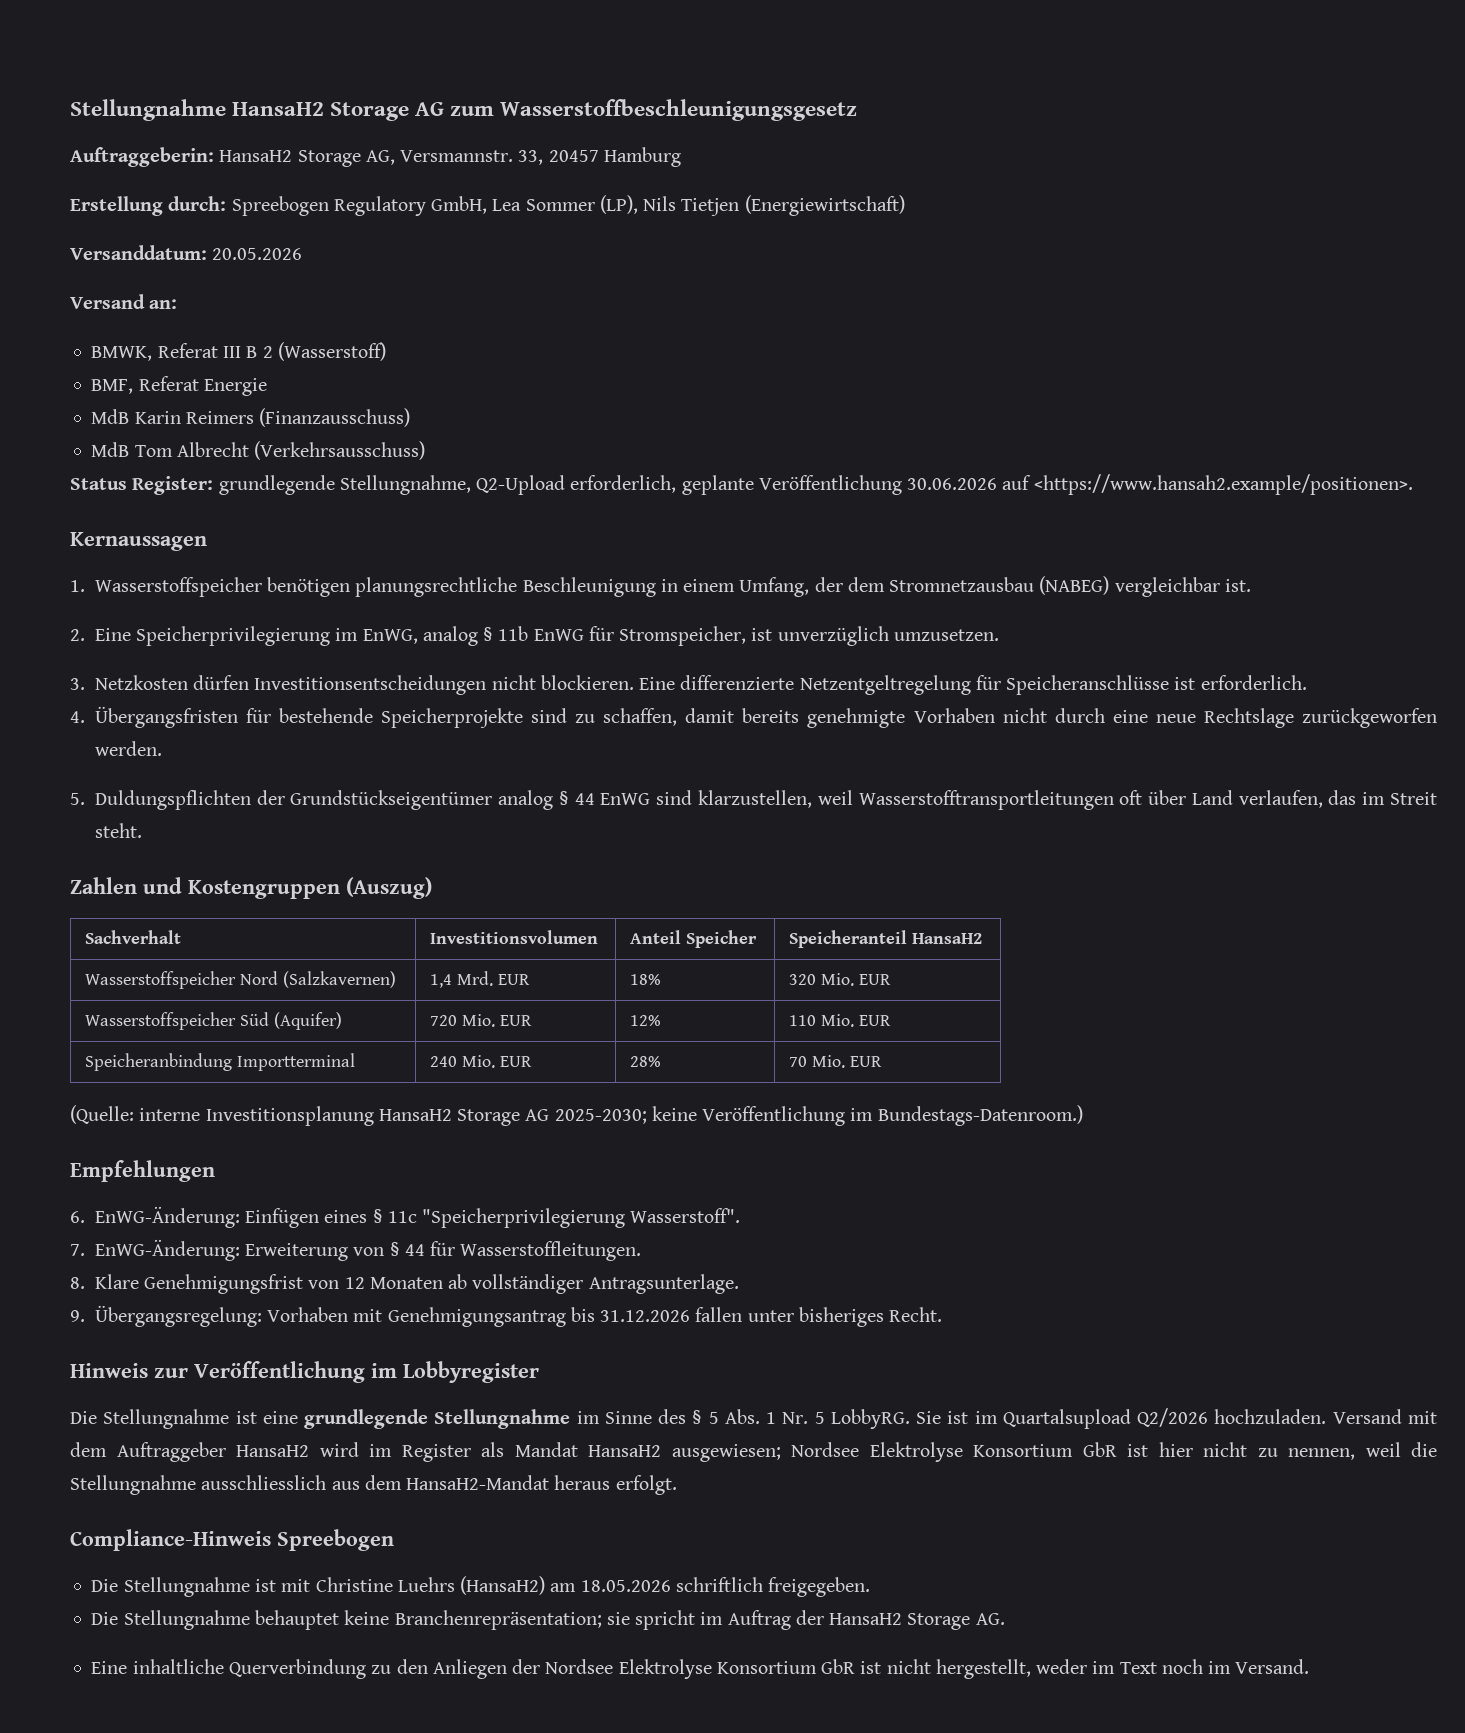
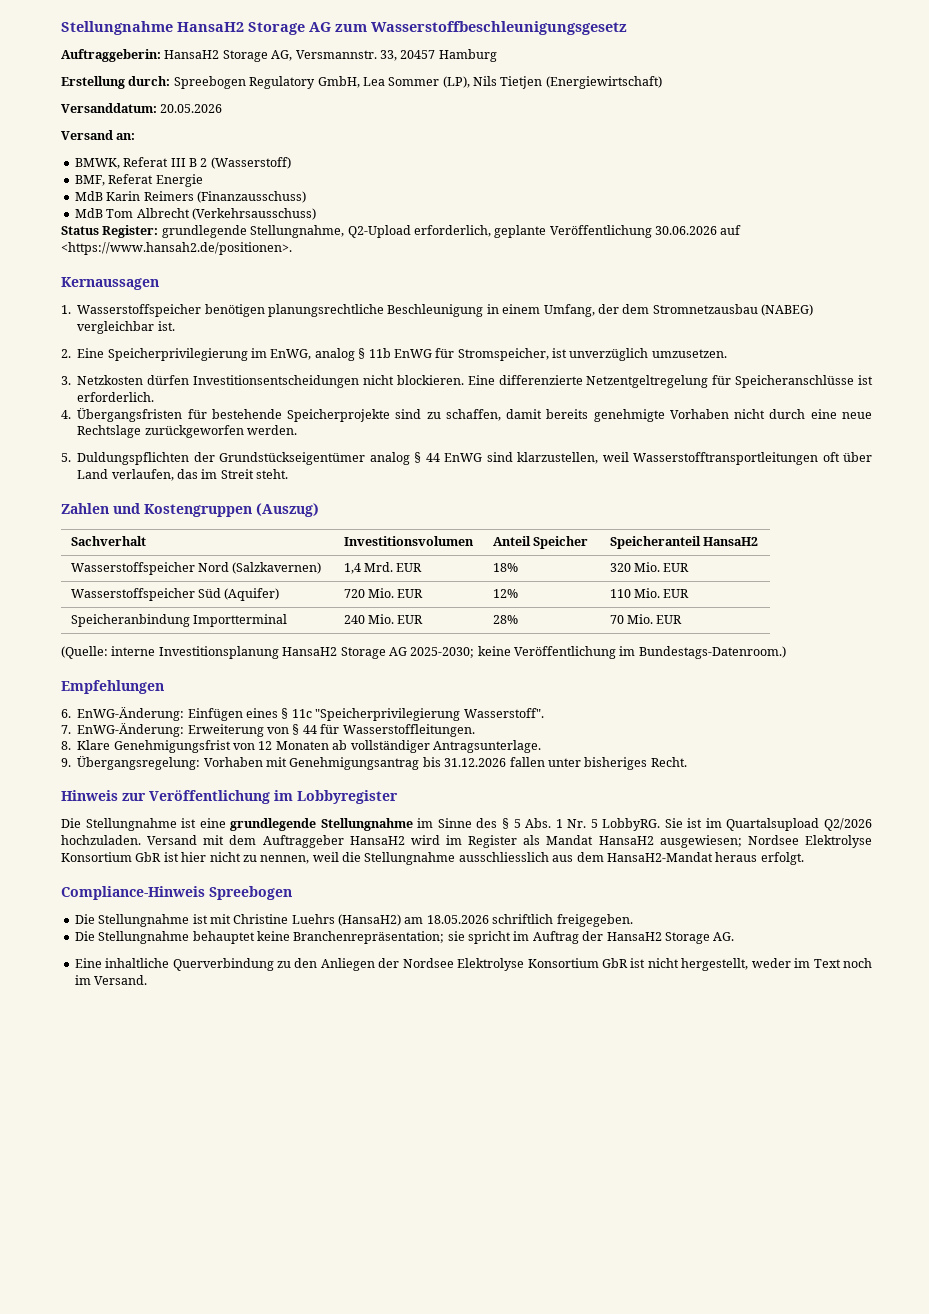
[1033,474,1413,495] <https://www.hansah2.example/positionen>. -> [61,242,292,255] <https://www.hansah2.de/positionen>.

